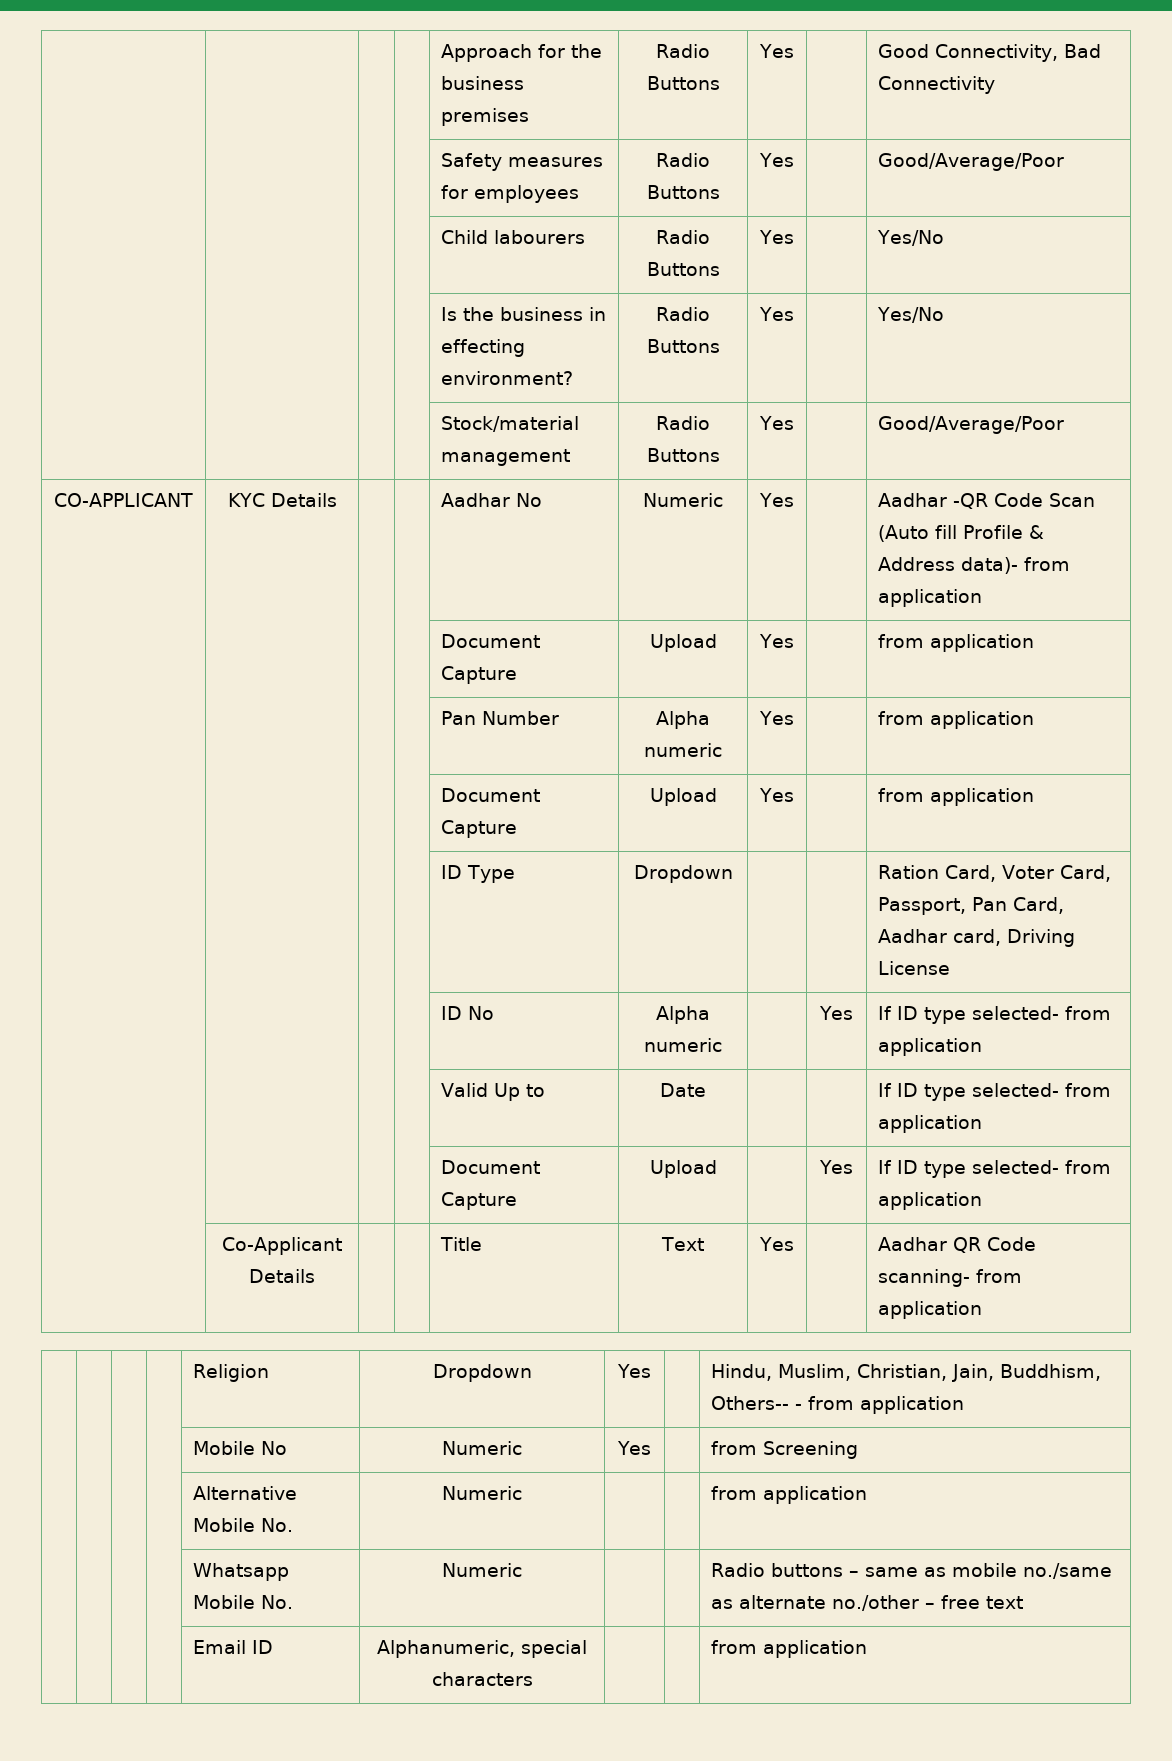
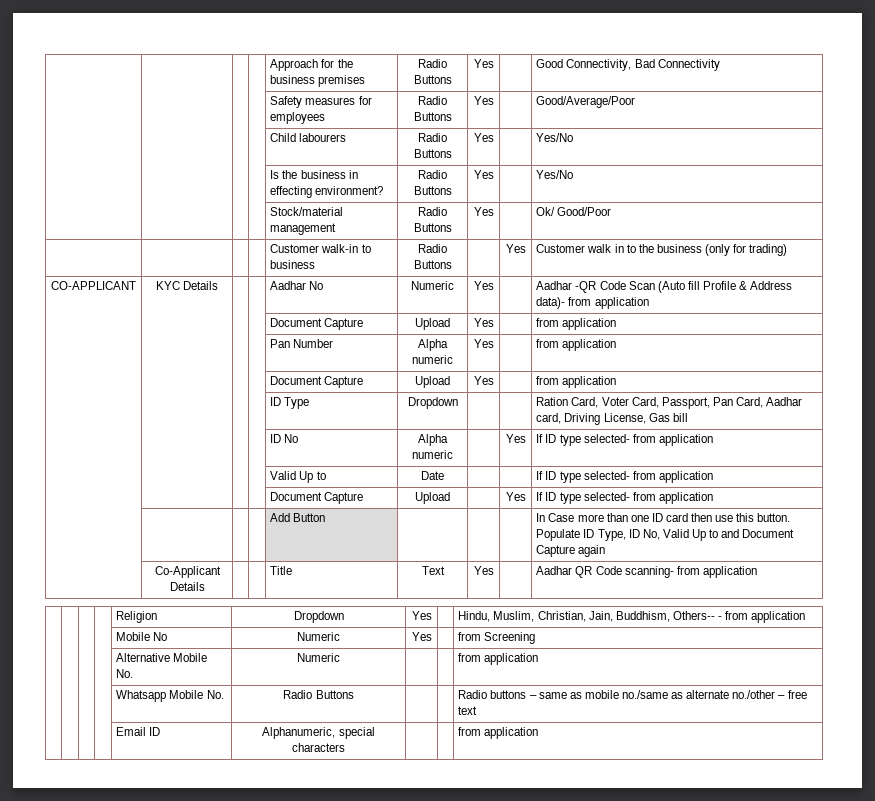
[878,416,1065,434] Good/Average/Poor -> [536,207,612,216] [270,244,371,253] [270,260,316,269] [418,244,447,253] [413,260,452,269] [505,244,526,253] [536,244,788,256] Ok/ Good/Poor // | | | | Customer walk-in to business | Radio Buttons | | Yes | Customer walk in to the business (only for trading)
[878,961,951,975] License -> [603,413,688,424] License, Gas bill
(983, 1201) none -> [270,513,326,522] [536,513,791,522] [536,529,795,541] [536,545,606,557] // | | | | Add Button | | | | In Case more than one ID card then use this button. Populate ID Type, ID No, Valid Up to and Document Capture again
[442,1563,522,1577] Numeric -> [283,690,354,699] Radio Buttons

